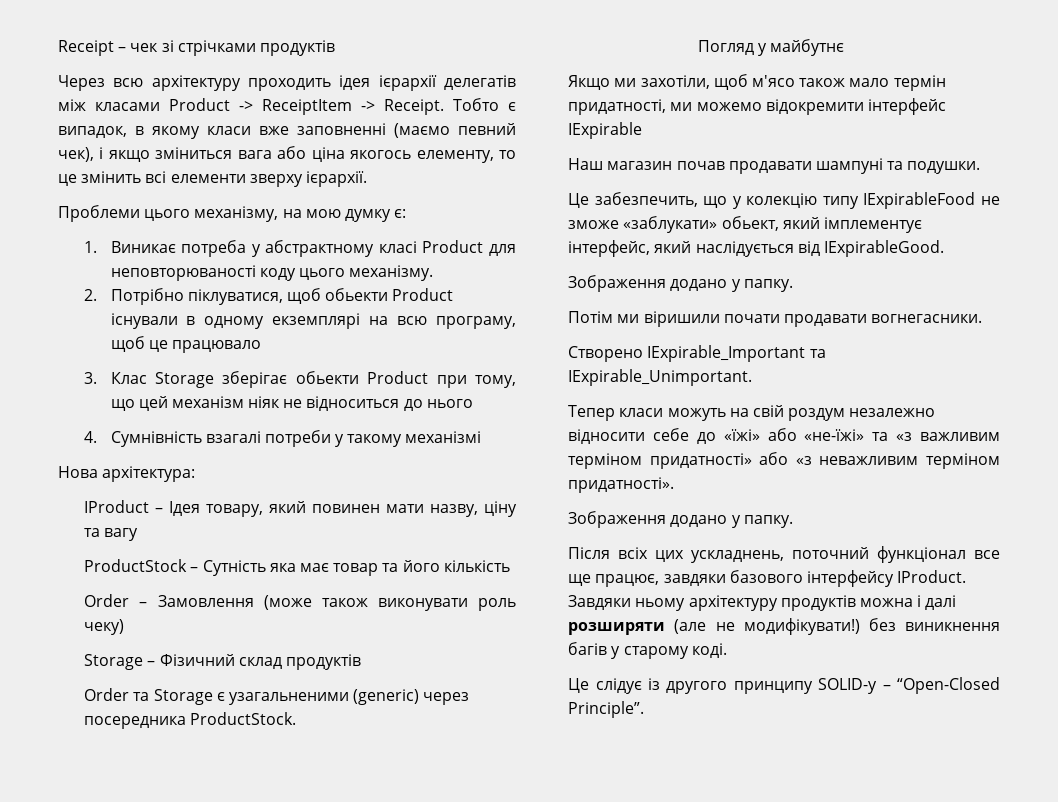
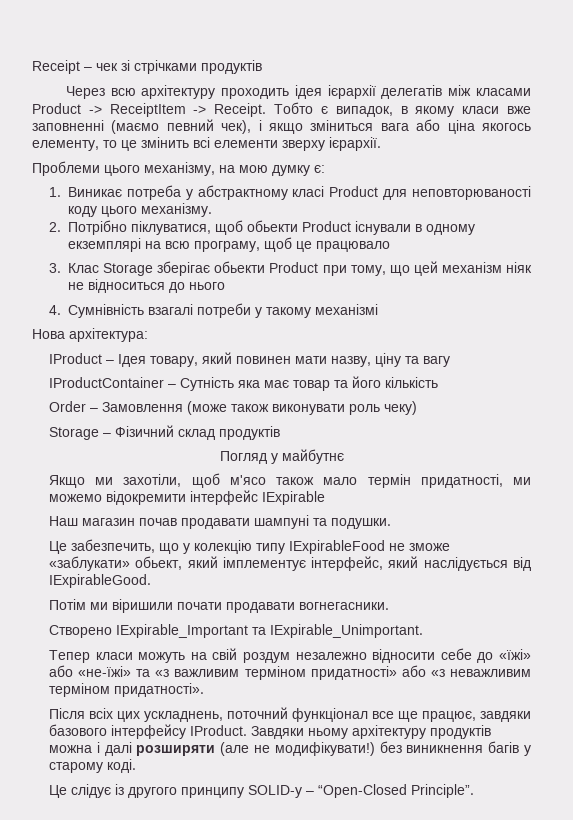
[84,559,188,572] ProductStock -> [48,377,164,388] IProductContainer
[84,688,470,705] [84,712,297,729] // Order та Storage є узагальненими (generic) через посередника ProductStock. -> (280, 433) none
[568,275,793,292] // Зображення додано у папку. -> (151, 581) none
[568,511,793,528] // Зображення додано у папку. -> (204, 690) none

